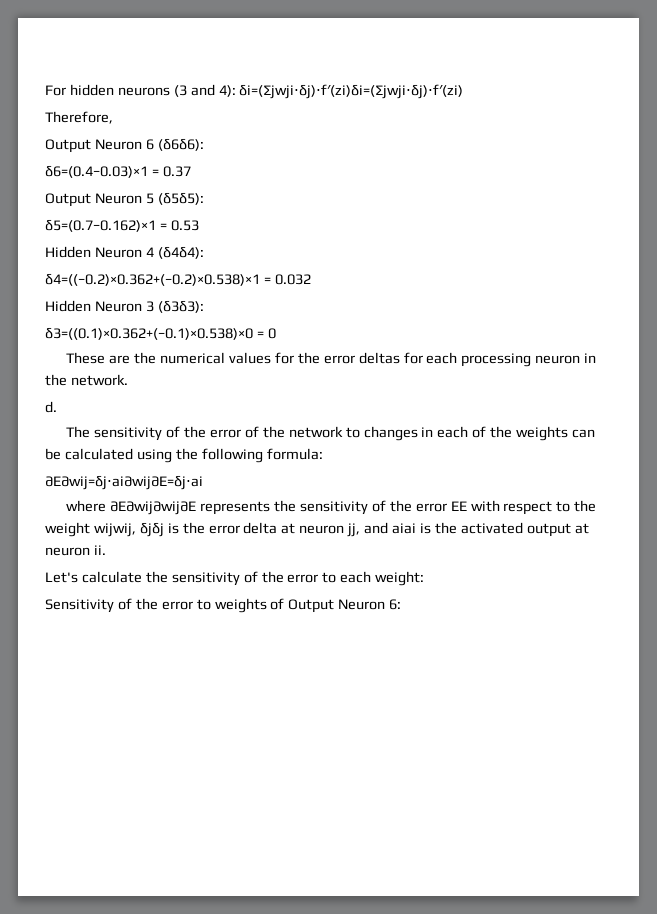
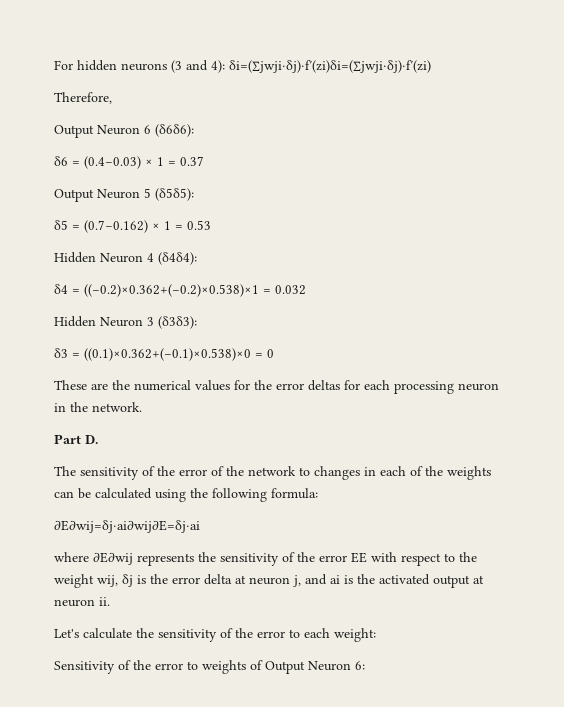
[45,165,148,178] δ6=(0.4−0.03)×1 -> [54,156,164,169] δ6 = (0.4−0.03) × 1
[45,219,156,232] δ5=(0.7−0.162)×1 -> [54,220,171,233] δ5 = (0.7−0.162) × 1
[45,273,260,286] δ4=((−0.2)×0.362+(−0.2)×0.538)×1 -> [54,284,259,297] δ4 = ((−0.2)×0.362+(−0.2)×0.538)×1
[45,327,253,340] δ3=((0.1)×0.362+(−0.1)×0.538)×0 -> [54,348,251,361] δ3 = ((0.1)×0.362+(−0.1)×0.538)×0
[45,401,57,413] d. -> [54,434,98,444] Part D.
[110,501,197,515] ∂E∂wij∂wij∂E -> [93,552,133,565] ∂E∂wij
[93,522,164,537] wijwij, δjδj -> [97,574,133,587] wij, δj
[347,522,417,537] jj, and aiai -> [293,574,340,587] j, and ai

